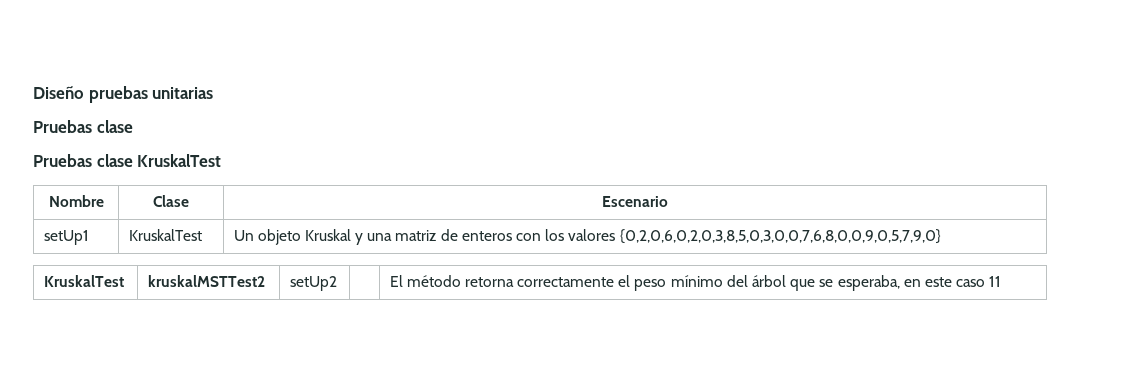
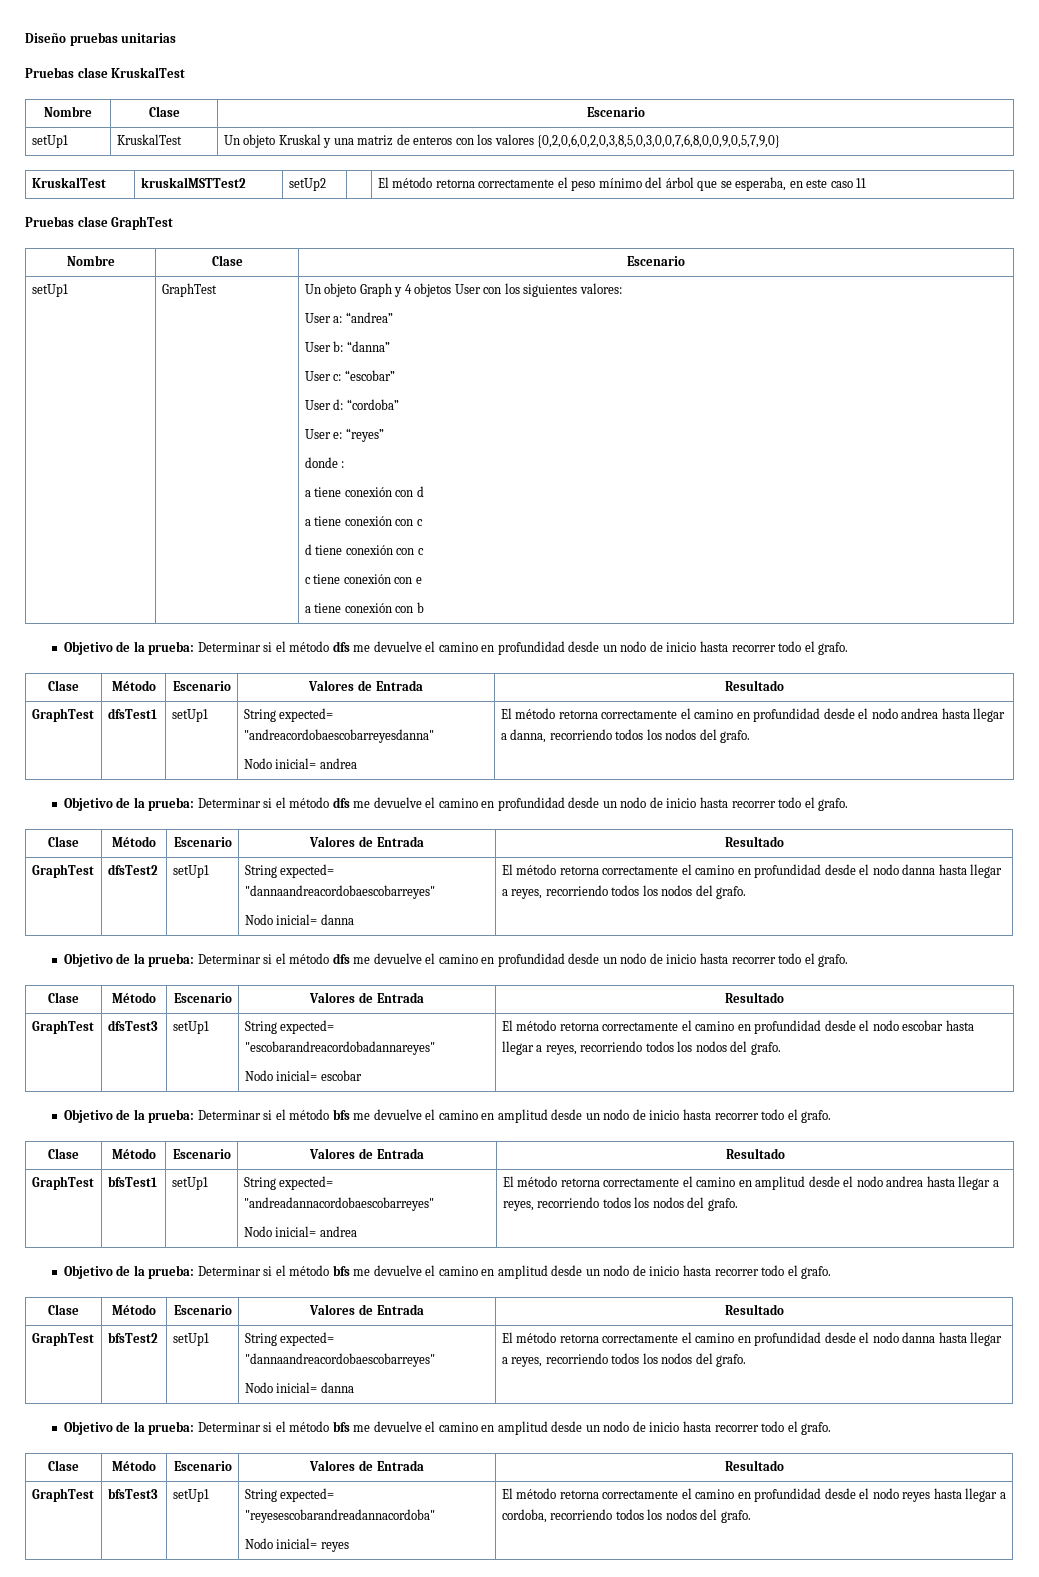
[33,154,133,167] // Pruebas clase -> (108, 72) none
(1002, 281) none -> [25,216,174,230] [66,255,115,266] [211,255,243,266] [627,256,685,266] [31,284,68,297] [161,283,217,297] [304,283,622,297] [304,312,393,323] [304,341,390,352] [304,370,395,381] [304,399,399,410] [304,428,384,442] [304,457,345,468] [304,486,424,497] [304,516,423,526] [304,544,424,555] [304,574,422,584] [304,602,424,613] [63,641,849,655] [48,680,79,691] [111,680,156,691] [172,681,231,691] [308,680,423,691] [724,680,784,691] [31,708,94,722] [107,708,157,719] [171,709,208,722] [243,708,334,722] [243,729,434,743] [243,758,357,769] [500,708,1006,722] [500,729,751,743] [63,797,849,811] [48,836,79,847] [112,836,156,847] [173,837,232,847] [309,836,424,847] [724,836,784,847] [31,864,94,878] [107,864,158,875] [172,865,209,878] [244,864,335,878] [244,885,435,899] [244,914,354,925] [501,864,1003,878] [501,885,747,899] [63,953,849,967] [48,992,79,1003] [112,992,156,1003] [173,993,232,1003] [309,992,424,1003] [725,992,784,1003] [31,1020,94,1034] [107,1020,158,1031] [172,1021,209,1034] [244,1020,335,1034] [244,1041,435,1055] [244,1070,362,1081] [501,1020,974,1034] [501,1041,781,1055] [63,1109,832,1123] [48,1148,79,1159] [111,1148,156,1159] [172,1149,231,1159] [309,1148,424,1159] [725,1148,785,1159] [31,1176,94,1190] [107,1176,157,1187] [171,1177,208,1190] [243,1176,334,1190] [243,1197,434,1211] [243,1226,357,1237] [502,1176,999,1190] [502,1197,738,1211] [63,1265,832,1279] [48,1304,79,1315] [112,1304,156,1315] [173,1305,232,1315] [309,1304,424,1315] [724,1304,784,1315] [31,1332,94,1346] [107,1332,158,1343] [172,1333,209,1346] [244,1332,335,1346] [244,1353,435,1367] [244,1382,354,1393] [501,1332,1003,1346] [501,1353,747,1367] [63,1421,832,1435] [48,1460,79,1471] [112,1460,156,1471] [173,1461,232,1471] [309,1460,424,1471] [724,1460,784,1471] [31,1488,94,1502] [107,1488,158,1499] [172,1489,209,1502] [244,1488,335,1502] [244,1509,435,1523] [244,1538,349,1552] [501,1488,1006,1502] [501,1509,751,1523] // Pruebas clase GraphTest // Nombre | Clase | Escenario // setUp1 | GraphTest | Un objeto Graph y 4 objetos User con los siguientes valores: // User a: “andrea” // User b: “danna” // User c: “escobar” // User d: “cordoba” // User e: “reyes” // donde : // a tiene conexión con d // a tiene conexión con c // d tiene conexión con c // c tiene conexión con e // a tiene conexión con b // Objetivo de la prueba: Determinar si el método dfs me devuelve el camino en profundidad desde un nodo de inicio hasta recorrer todo el grafo. // Clase | Método | Escenario | Valores de Entrada | Resultado // GraphTest | dfsTest1 | setUp1 | String expected= "andreacordobaescobarreyesdanna" // Nodo inicial= andrea | El método retorna correctamente el camino en profundidad desde el nodo andrea hasta llegar a danna, recorriendo todos los nodos del grafo. // Objetivo de la prueba: Determinar si el método dfs me devuelve el camino en profundidad desde un nodo de inicio hasta recorrer todo el grafo. // Clase | Método | Escenario | Valores de Entrada | Resultado // GraphTest | dfsTest2 | setUp1 | String expected= "dannaandreacordobaescobarreyes" // Nodo inicial= danna | El método retorna correctamente el camino en profundidad desde el nodo danna hasta llegar a reyes, recorriendo todos los nodos del grafo. // Objetivo de la prueba: Determinar si el método dfs me devuelve el camino en profundidad desde un nodo de inicio hasta recorrer todo el grafo. // Clase | Método | Escenario | Valores de Entrada | Resultado // GraphTest | dfsTest3 | setUp1 | String expected= "escobarandreacordobadannareyes" // Nodo inicial= escobar | El método retorna correctamente el camino en profundidad desde el nodo escobar hasta llegar a reyes, recorriendo todos los nodos del grafo. // Objetivo de la prueba: Determinar si el método bfs me devuelve el camino en amplitud desde un nodo de inicio hasta recorrer todo el grafo. // Clase | Método | Escenario | Valores de Entrada | Resultado // GraphTest | bfsTest1 | setUp1 | String expected= "andreadannacordobaescobarreyes" // Nodo inicial= andrea | El método retorna correctamente el camino en amplitud desde el nodo andrea hasta llegar a reyes, recorriendo todos los nodos del grafo. // Objetivo de la prueba: Determinar si el método bfs me devuelve el camino en amplitud desde un nodo de inicio hasta recorrer todo el grafo. // Clase | Método | Escenario | Valores de Entrada | Resultado // GraphTest | bfsTest2 | setUp1 | String expected= "dannaandreacordobaescobarreyes" // Nodo inicial= danna | El método retorna correctamente el camino en profundidad desde el nodo danna hasta llegar a reyes, recorriendo todos los nodos del grafo. // Objetivo de la prueba: Determinar si el método bfs me devuelve el camino en amplitud desde un nodo de inicio hasta recorrer todo el grafo. // Clase | Método | Escenario | Valores de Entrada | Resultado // GraphTest | bfsTest3 | setUp1 | String expected= "reyesescobarandreadannacordoba" // Nodo inicial= reyes | El método retorna correctamente el camino en profundidad desde el nodo reyes hasta llegar a cordoba, recorriendo todos los nodos del grafo.

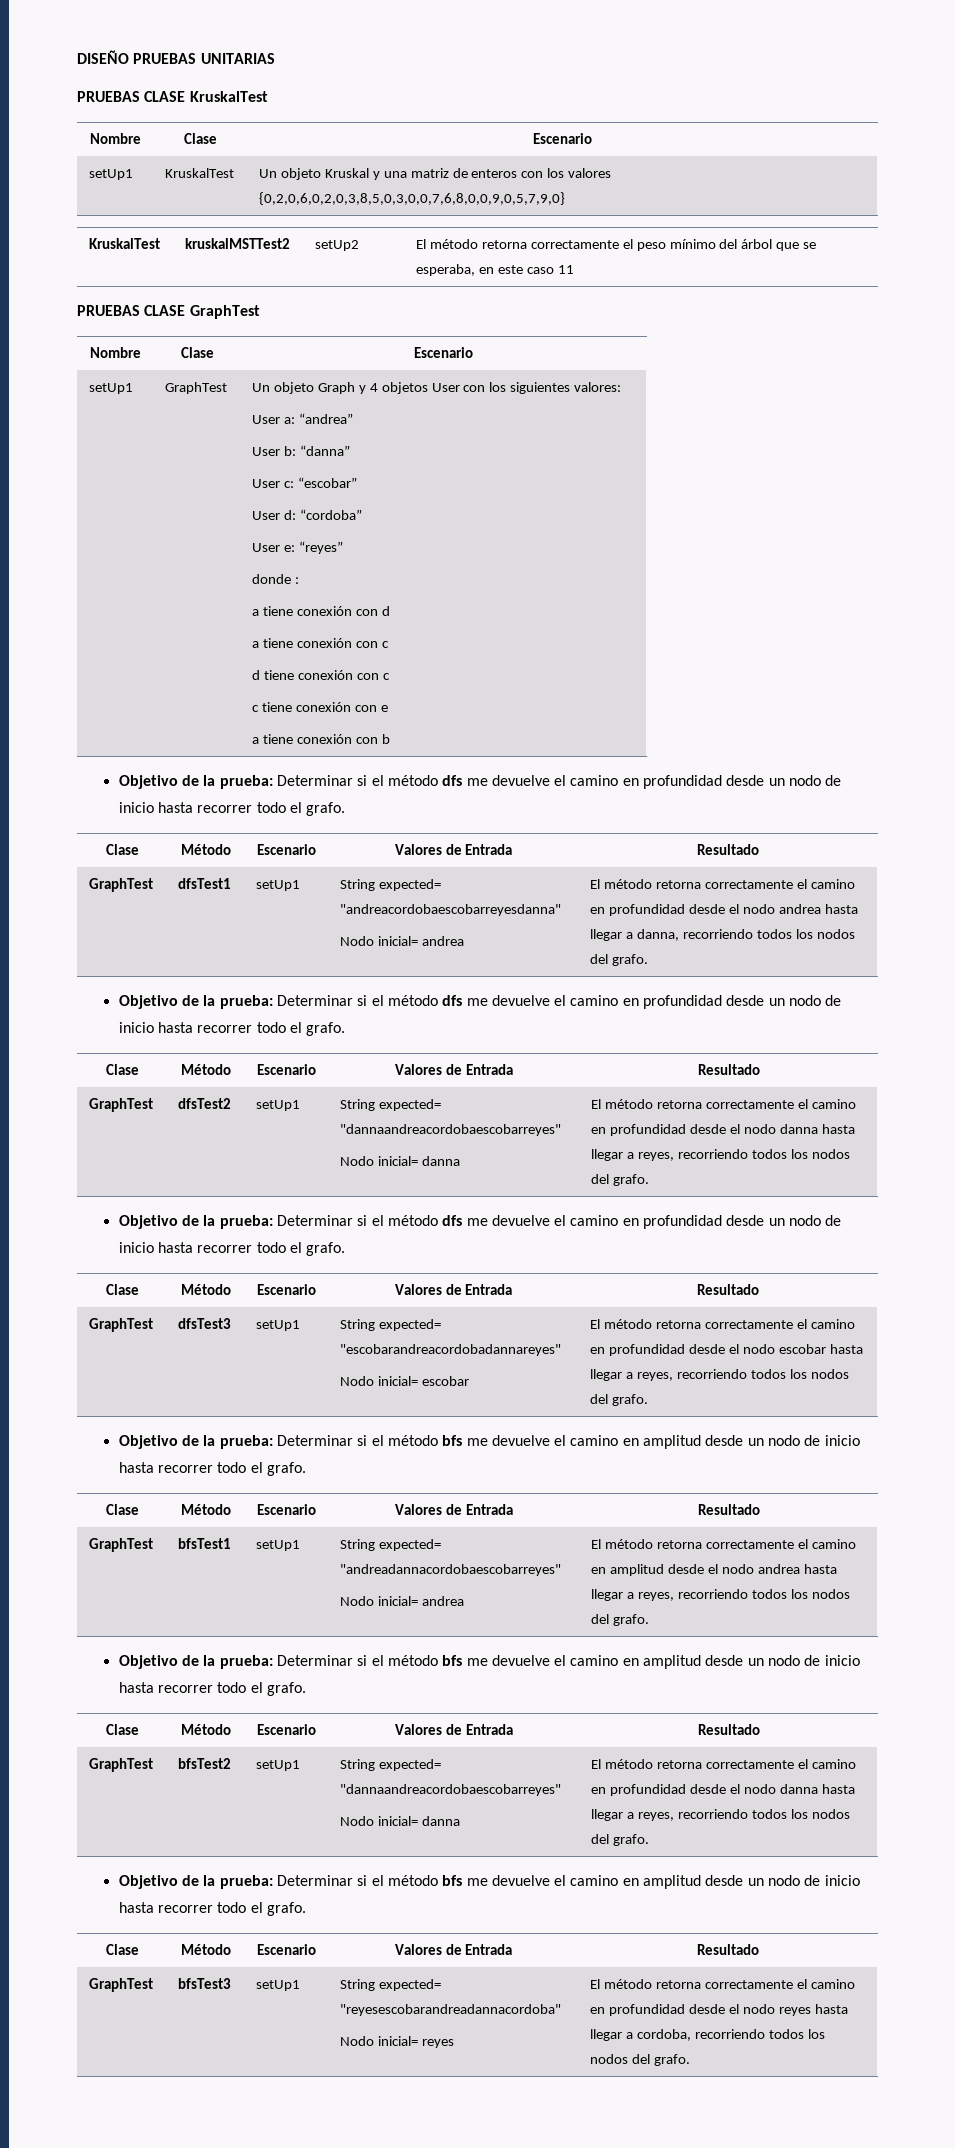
[25,32,177,46] [25,67,108,78] Diseño pruebas unitarias // Pruebas clase -> [77,50,275,64] [77,91,186,102] DISEÑO PRUEBAS UNITARIAS // PRUEBAS CLASE
[25,216,108,227] Pruebas clase -> [77,305,186,316] PRUEBAS CLASE

